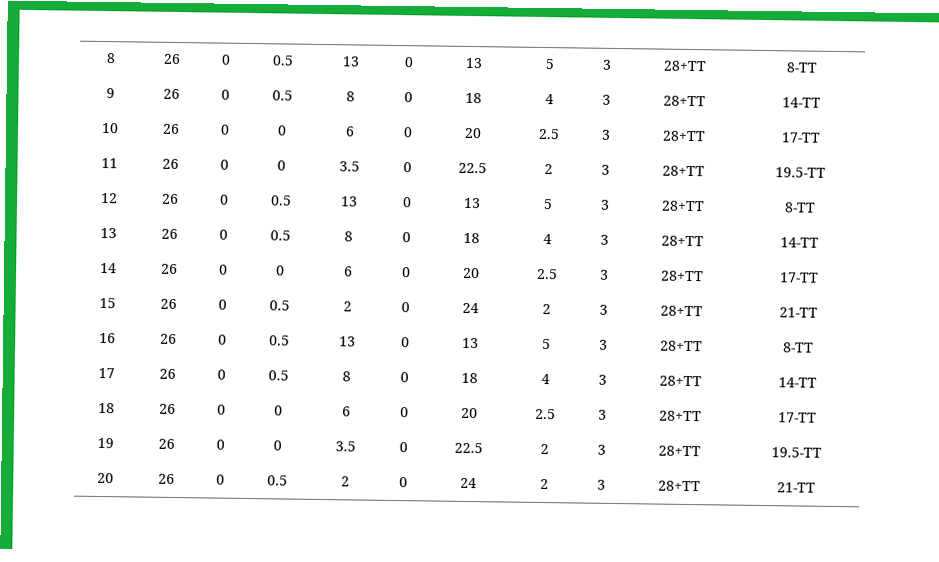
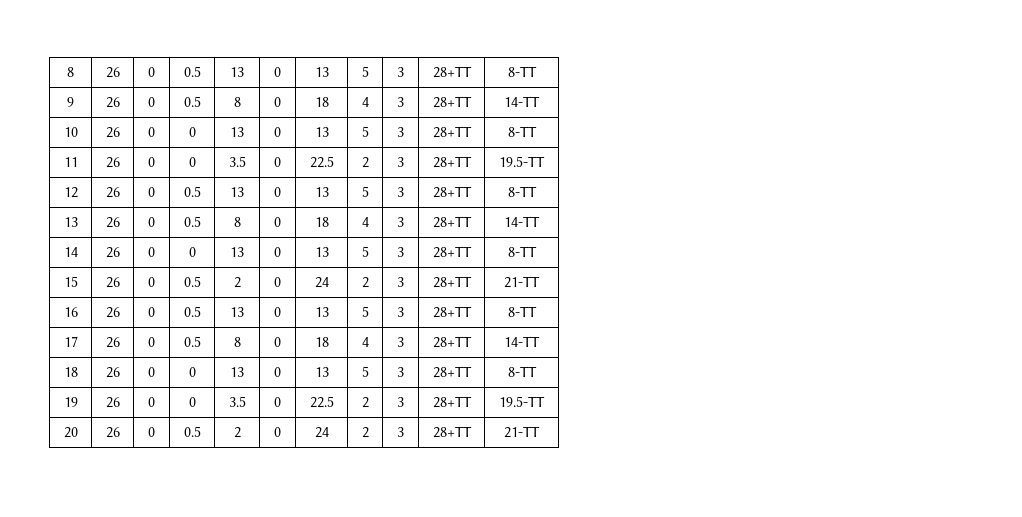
[345,126,355,137] [402,127,413,138] [463,127,482,139] [537,128,560,140] [600,129,611,140] [661,130,706,142] [780,132,821,143] 6 | 0 | 20 | 2.5 | 3 | 28+TT | 17-TT -> [230,127,244,137] [274,127,281,137] [314,127,329,137] [361,126,369,137] [397,127,404,137] [432,126,472,138] [507,126,537,137] 13 | 0 | 13 | 5 | 3 | 28+TT | 8-TT
[344,266,353,277] [401,267,411,278] [462,267,480,279] [536,268,558,280] [599,269,609,280] [660,270,704,282] [779,272,819,283] 6 | 0 | 20 | 2.5 | 3 | 28+TT | 17-TT -> [230,247,244,257] [274,247,281,257] [314,247,329,257] [361,246,369,257] [397,247,404,257] [432,246,472,258] [507,246,537,257] 13 | 0 | 13 | 5 | 3 | 28+TT | 8-TT
[342,406,351,417] [399,407,409,418] [460,407,478,419] [534,408,556,420] [597,409,607,420] [658,410,702,422] [777,412,817,423] 6 | 0 | 20 | 2.5 | 3 | 28+TT | 17-TT -> [230,367,244,377] [274,367,281,377] [314,367,329,377] [361,366,369,377] [397,367,404,377] [432,366,472,378] [507,366,537,377] 13 | 0 | 13 | 5 | 3 | 28+TT | 8-TT

